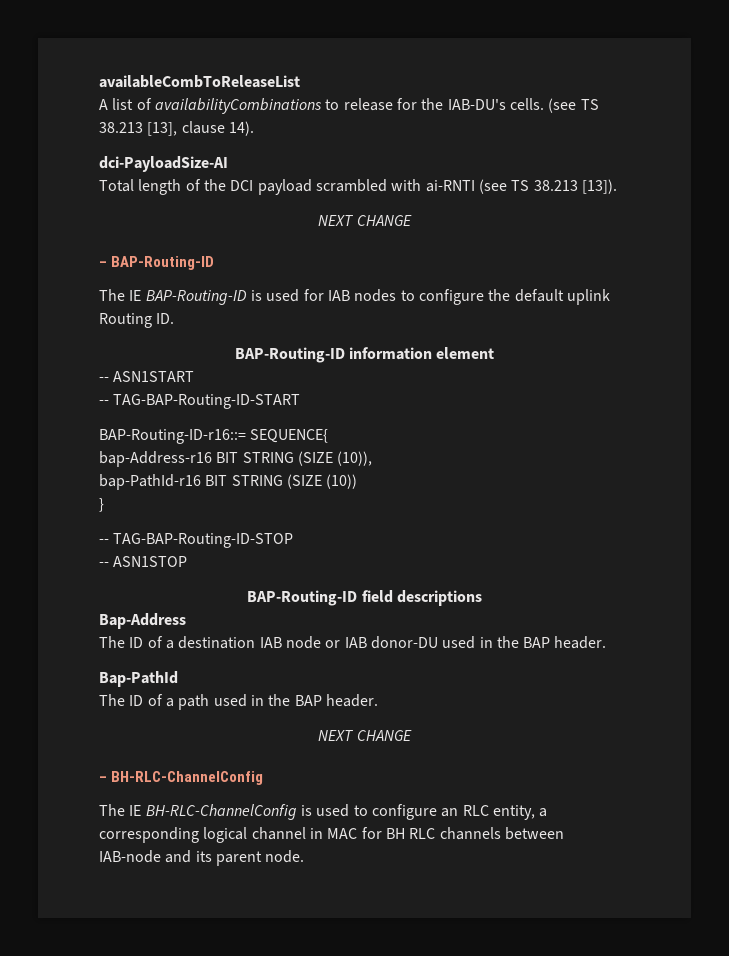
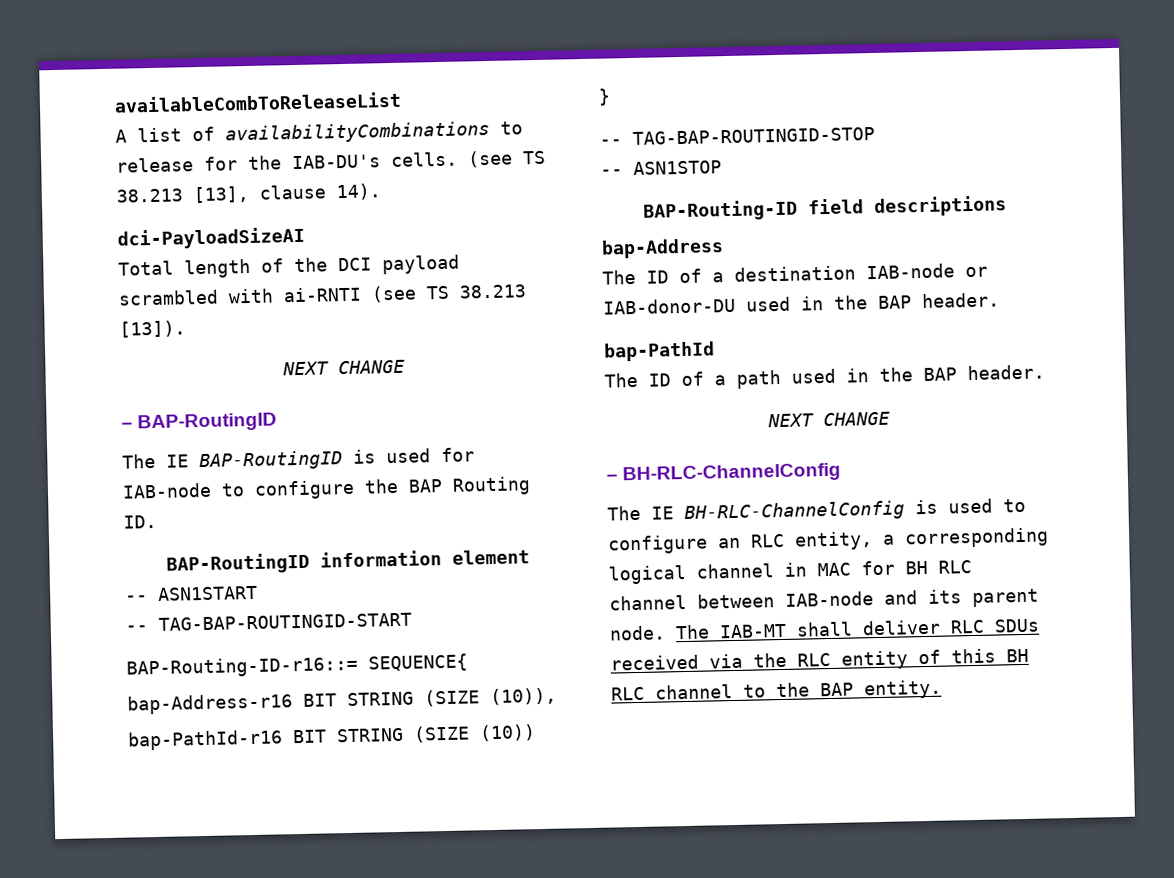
[99,156,228,172] dci-PayloadSize-AI -> [117,226,305,250] dci-PayloadSizeAI
[111,256,215,270] [99,289,247,305] BAP-Routing-ID // The IE BAP-Routing-ID -> [137,412,278,433] [122,450,343,472] BAP-RoutingID // The IE BAP-RoutingID
[327,289,397,302] IAB nodes -> [122,482,212,499] IAB-node
[514,289,610,305] default uplink -> [408,479,443,493] BAP
[234,347,345,363] BAP-Routing-ID -> [165,552,310,575] BAP-RoutingID
[113,394,301,409] TAG-BAP-Routing-ID-START -> [158,612,412,631] TAG-BAP-ROUTINGID-START
[113,533,294,548] TAG-BAP-Routing-ID-STOP -> [632,126,875,145] TAG-BAP-ROUTINGID-STOP
[99,613,186,629] Bap-Address -> [601,238,724,259] bap-Address
[259,636,607,649] [99,671,178,687] IAB node or IAB donor-DU used in the BAP header. // Bap-PathId -> [866,263,988,280] [603,292,1000,315] [604,341,715,362] IAB-node or IAB-donor-DU used in the BAP header. // bap-PathId
[439,827,501,840] channels -> [609,594,687,611] channel
(305, 856) none -> [675,618,1040,640] [610,648,1029,671] [611,679,942,701] The IAB-MT shall deliver RLC SDUs received via the RLC entity of this BH RLC channel to the BAP entity.

